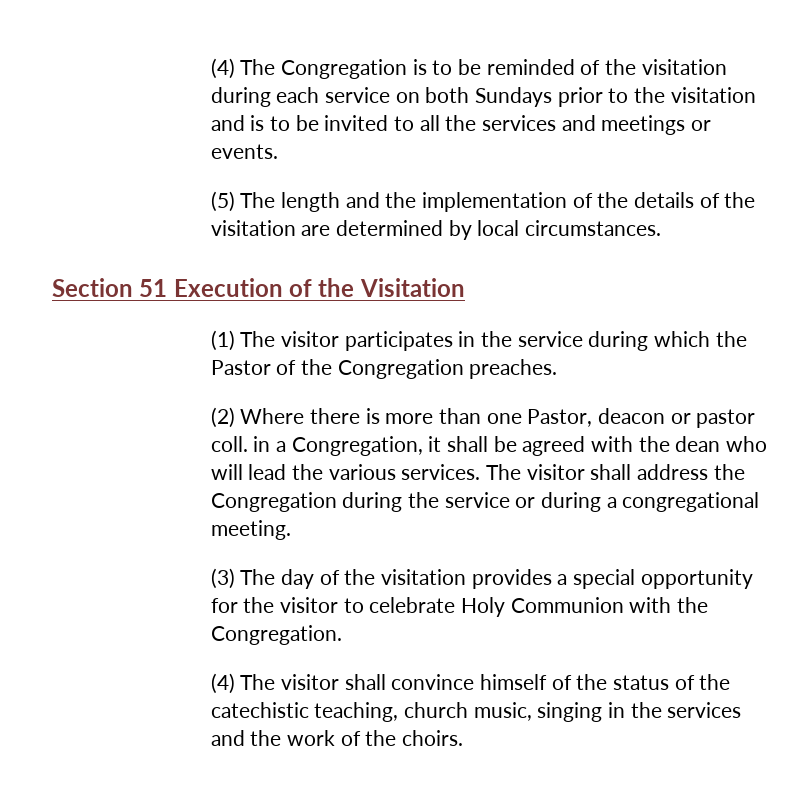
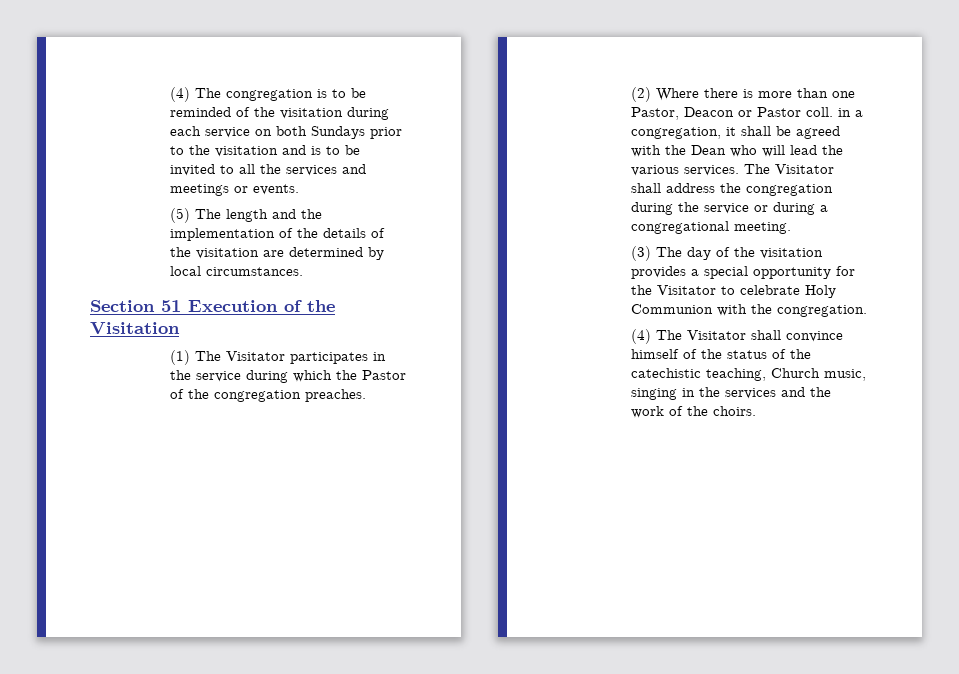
[210,58,407,79] (4) The Congregation -> [170,87,314,102] (4) The congregation
[280,331,339,347] visitor -> [226,351,286,361] Visitator
[337,359,464,379] Congregation -> [214,390,302,402] congregation
[597,408,756,428] deacon or pastor -> [684,107,802,117] Deacon or Pastor
[291,436,423,456] Congregation, -> [631,127,722,139] congregation,
[675,436,721,452] dean -> [691,145,727,155] Dean
[526,464,585,480] visitor -> [775,164,835,174] Visitator
[210,492,337,512] Congregation -> [746,184,834,196] congregation
[279,597,338,613] visitor -> [657,285,717,295] Visitator
[210,625,342,645] [210,673,339,694] Congregation. // (4) The visitor -> [777,305,868,317] [631,329,747,344] congregation. // (4) The Visitator
[403,702,468,718] church -> [771,368,821,378] Church

